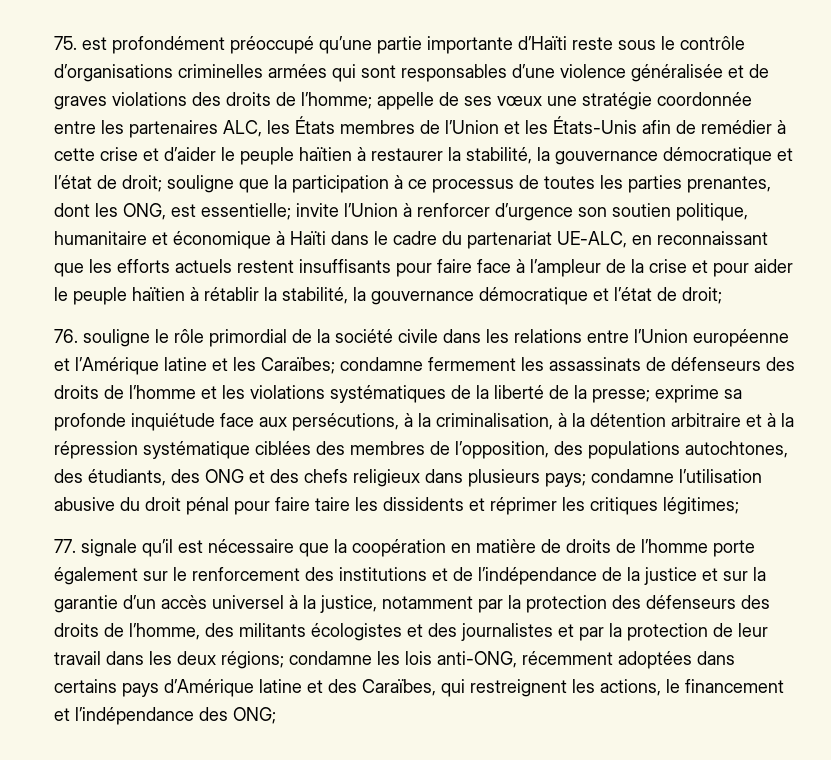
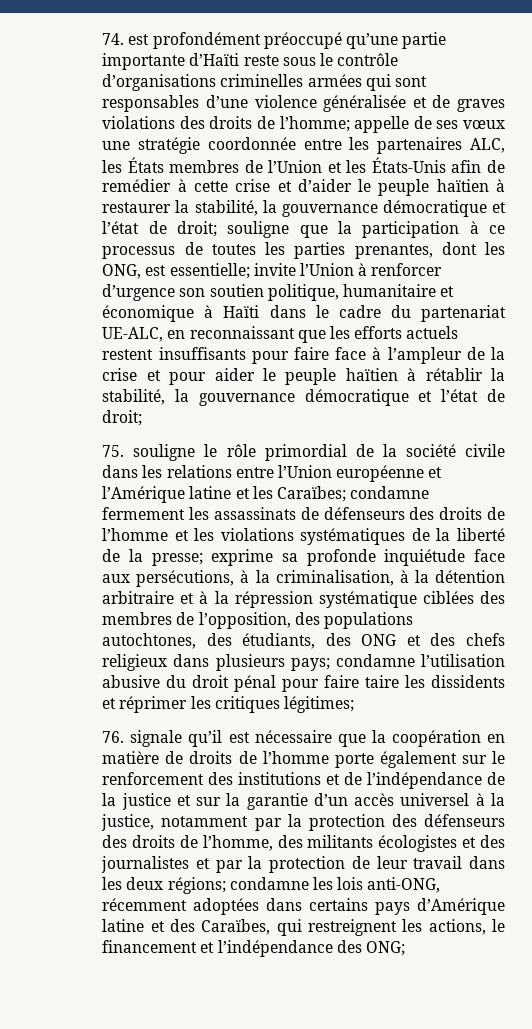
[53,36,77,50] 75. -> [102,33,125,45] 74.
[53,329,78,343] 76. -> [102,445,125,457] 75.
[53,539,76,553] 77. -> [102,731,125,743] 76.

